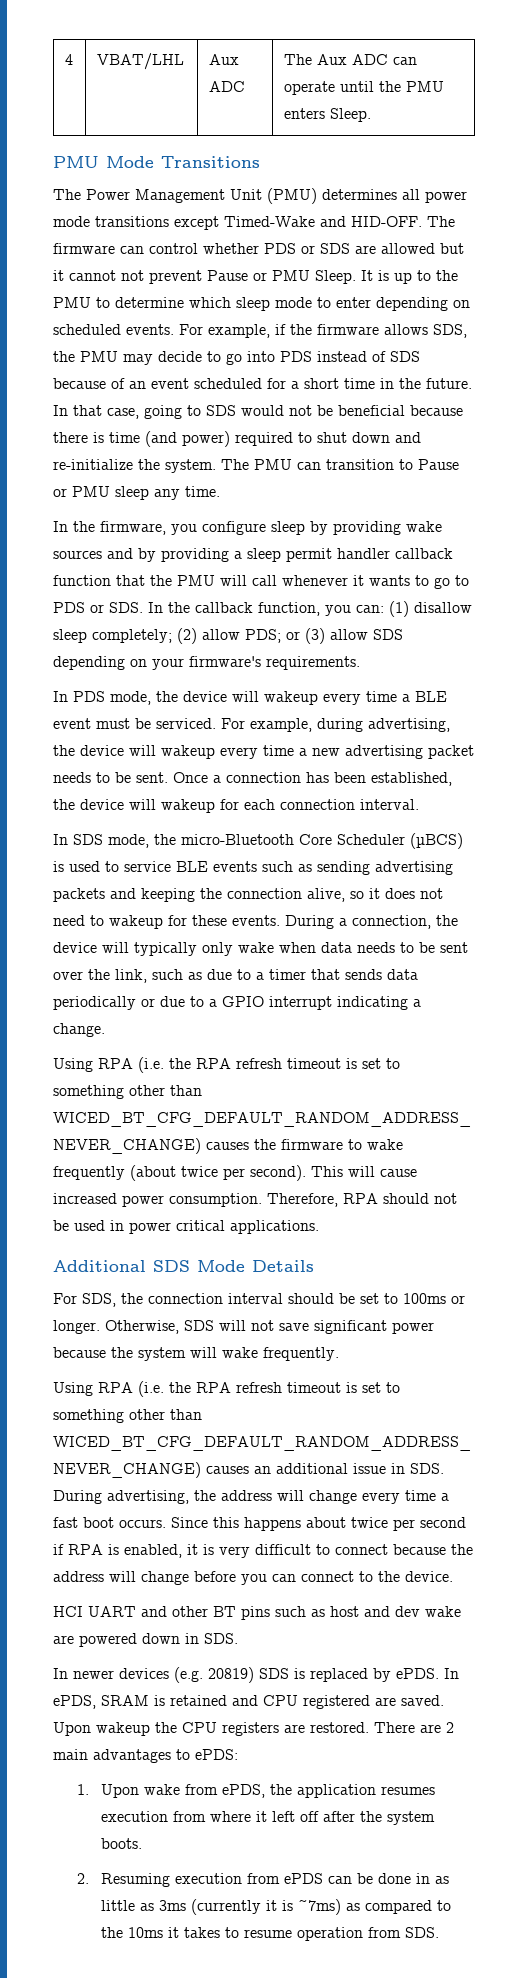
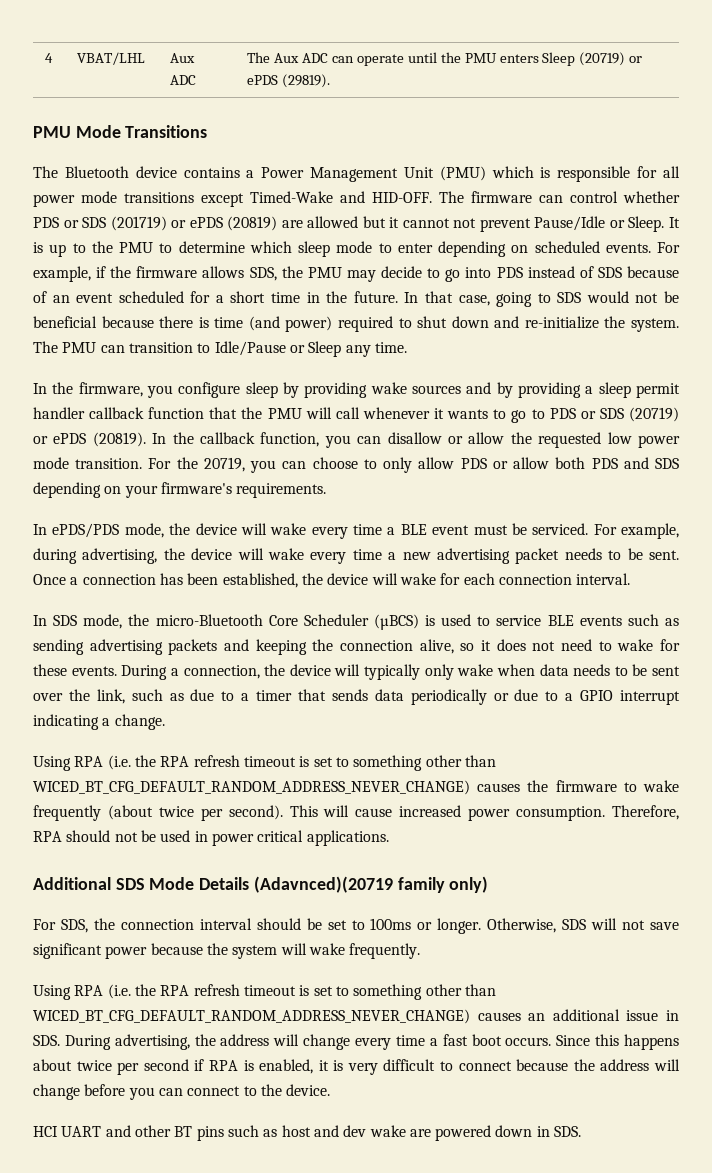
[329,108,371,122] Sleep. -> [542,52,643,66] [247,74,331,88] Sleep (20719) or ePDS (29819).
[86,188,397,204] Power Management Unit (PMU) determines -> [64,166,658,182] Bluetooth device contains a Power Management Unit (PMU) which is responsible for
(350, 248) none -> [110,216,278,231] (201719) or ePDS (20819)
[207,270,310,281] Pause or PMU -> [534,216,625,231] Pause/Idle or
[418,459,459,470] [53,486,149,500] Pause or PMU sleep -> [214,341,342,357] Idle/Pause or Sleep
[109,602,143,613] SDS. -> [599,407,680,422] [33,432,146,447] SDS (20719) or ePDS (20819).
[356,601,472,617] [53,628,368,644] can: (1) disallow sleep completely; (2) allow PDS; or (3) allow -> [357,432,680,448] [33,457,649,473] can disallow or allow the requested low power mode transition. For the 20719, you can choose to only allow PDS or allow both PDS and
[73,691,105,702] PDS -> [52,523,120,538] ePDS/PDS
[264,691,318,705] wakeup -> [270,523,307,535] wake
[161,745,215,759] wakeup -> [268,548,304,560] wake
[161,799,215,813] wakeup -> [399,573,436,585] wake
[109,915,163,929] wakeup -> [617,639,654,651] wake
(314, 1266) none -> [253,876,489,893] (Adavnced)(20719 family only)
[53,1667,459,1683] [53,1695,444,1709] [53,1722,454,1736] [53,1749,238,1763] [76,1784,435,1798] [100,1811,435,1825] [100,1838,142,1849] [76,1873,449,1887] [100,1899,451,1915] [100,1927,439,1941] // In newer devices (e.g. 20819) SDS is replaced by ePDS. In ePDS, SRAM is retained and CPU registered are saved. Upon wakeup the CPU registers are restored. There are 2 main advantages to ePDS: // 1. Upon wake from ePDS, the application resumes execution from where it left off after the system boots. // 2. Resuming execution from ePDS can be done in as little as 3ms (currently it is ~7ms) as compared to the 10ms it takes to resume operation from SDS. -> (582, 1131) none

